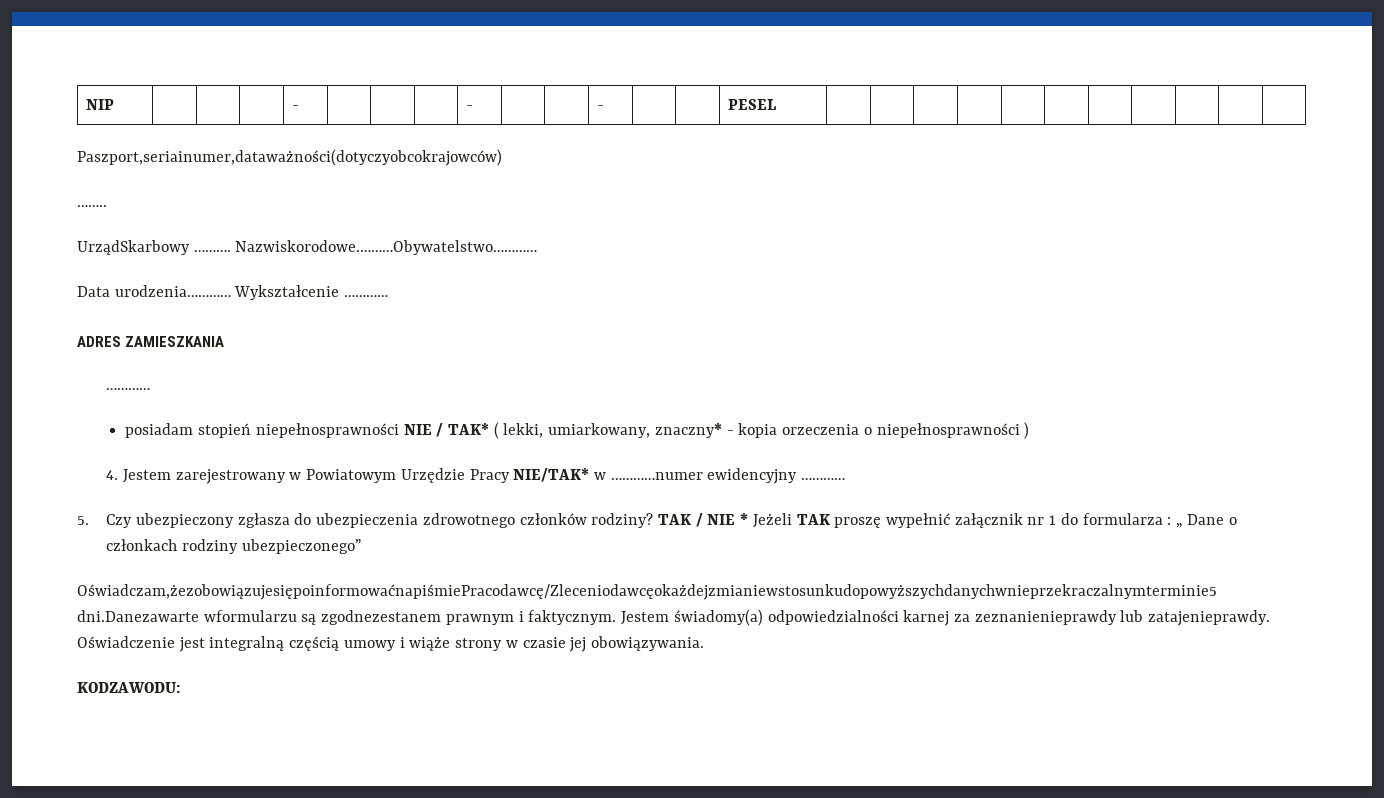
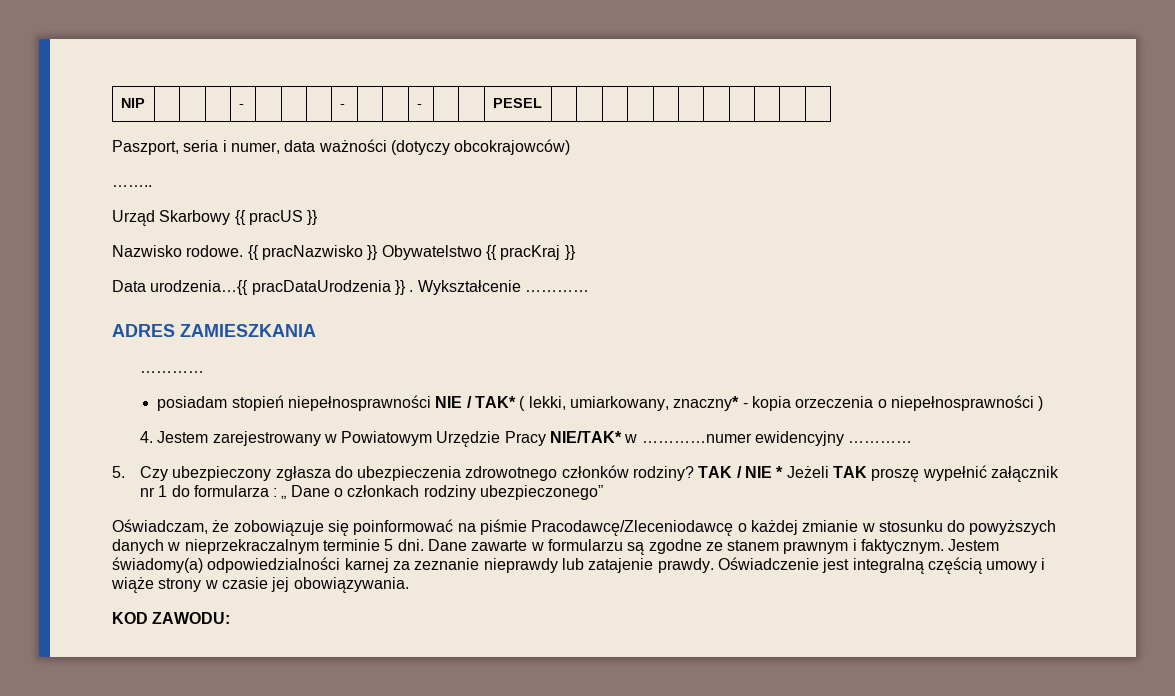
[77,149,502,166] [77,205,107,207] [77,240,538,255] [77,285,231,297] Paszport,seriainumer,dataważności(dotyczyobcokrajowców) // …….. // UrządSkarbowy ………. Nazwiskorodowe.………Obywatelstwo………… // Data urodzenia………… -> [112,139,571,155] [112,185,152,187] [112,210,319,226] [112,245,576,260] [112,280,414,295] Paszport, seria i numer, data ważności (dotyczy obcokrajowców) // …….. // Urząd Skarbowy {{ pracUS }} // Nazwisko rodowe. {{ pracNazwisko }} Obywatelstwo {{ pracKraj }} // Data urodzenia…{{ pracDataUrodzenia }} .
[77,584,1217,600] [77,610,442,625] Oświadczam,żezobowiązujesiępoinformowaćnapiśmiePracodawcę/Zleceniodawcęokażdejzmianiewstosunkudopowyższychdanychwnieprzekraczalnymterminie5 dni.Danezawarte wformularzu są zgodnezestanem -> [112,519,1057,536] [112,539,780,555] Oświadczam, że zobowiązuje się poinformować na piśmie Pracodawcę/Zleceniodawcę o każdej zmianie w stosunku do powyższych danych w nieprzekraczalnym terminie 5 dni. Dane zawarte w formularzu są zgodne ze stanem
[974,610,1271,626] zeznanienieprawdy lub zatajenieprawdy. -> [414,558,714,573] zeznanie nieprawdy lub zatajenie prawdy.
[77,682,180,693] KODZAWODU: -> [112,612,231,624] KOD ZAWODU:

